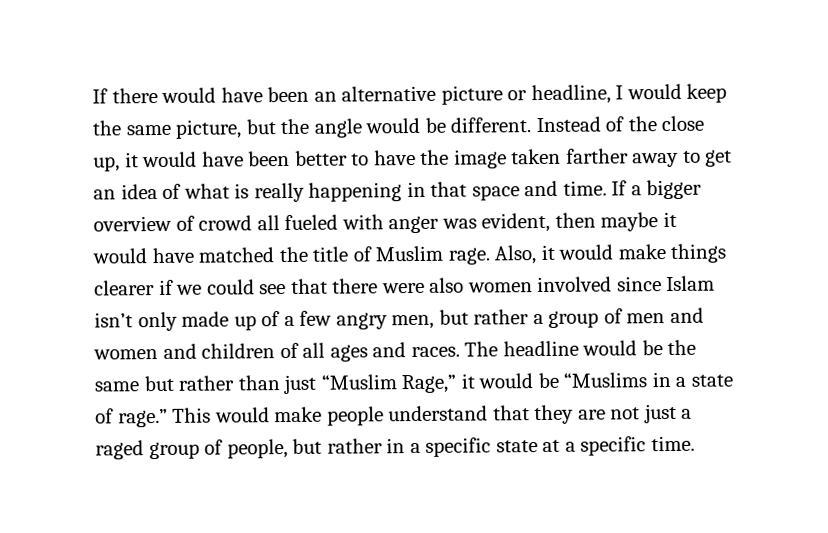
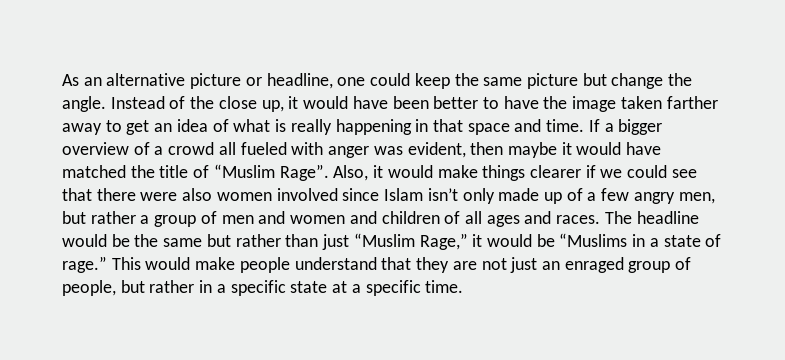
[92,86,310,104] If there would have been -> [62,74,79,86] As
[615,83,682,100] I would -> [337,73,411,86] one could
[175,117,532,139] picture, but the angle would be different. -> [526,73,693,89] [62,96,106,112] picture but change the angle.
(195, 223) none -> [154,146,164,155] a
[375,245,490,265] Muslim rage. -> [213,164,329,181] “Muslim Rage”.
[681,408,693,419] [95,440,144,460] a raged -> [541,257,624,273] an enraged

